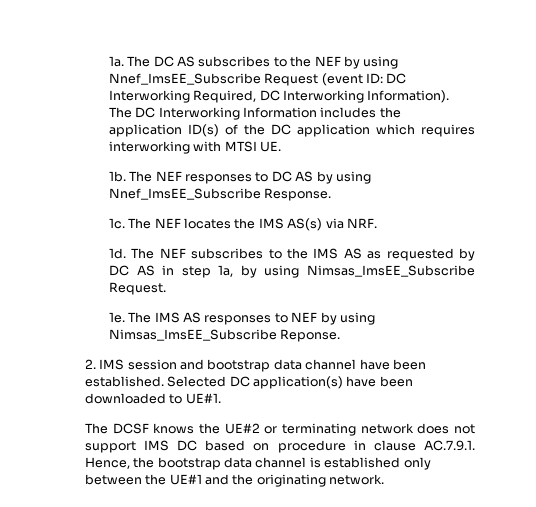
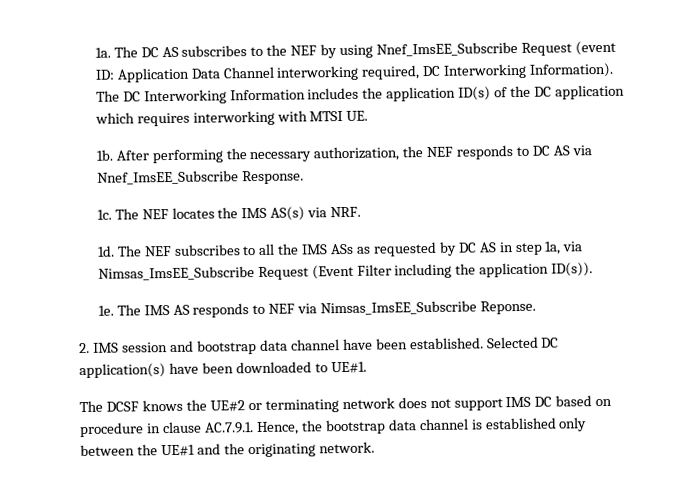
[386,73,407,84] [108,90,257,103] DC Interworking Required, -> [116,65,421,83] Application Data Channel interworking required,
[129,171,253,184] The NEF responses -> [115,145,514,164] After performing the necessary authorization, the NEF responds
[316,171,371,184] by using -> [571,145,592,156] via
[286,248,362,259] the IMS AS -> [258,243,355,255] all the IMS ASs
[240,265,475,278] [108,282,166,295] by using Nimsas_ImsEE_Subscribe Request. -> [562,241,584,252] [97,262,594,281] via Nimsas_ImsEE_Subscribe Request (Event Filter including the application ID(s)).
[204,315,272,325] responses -> [192,303,250,318] responds
[320,312,375,325] by using -> [297,303,318,314] via

